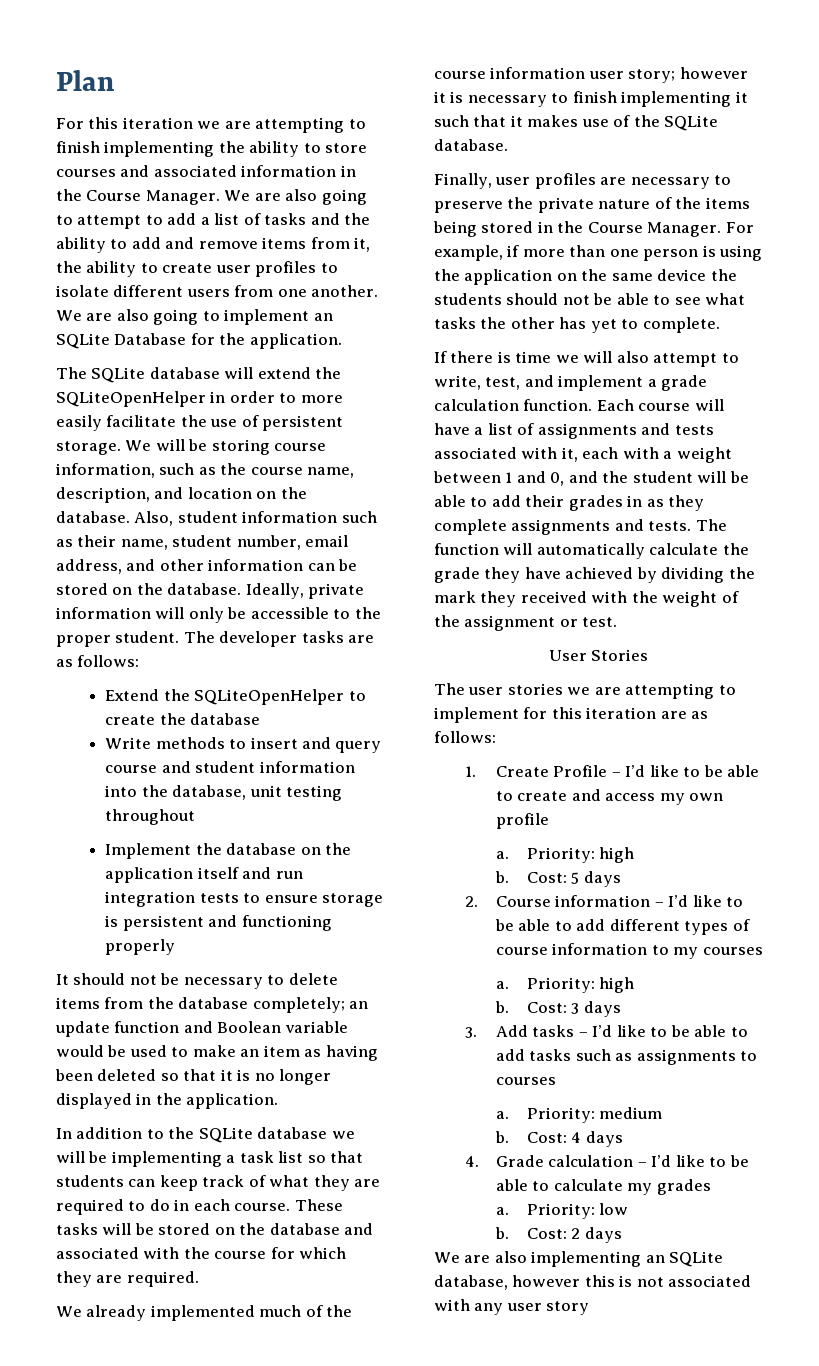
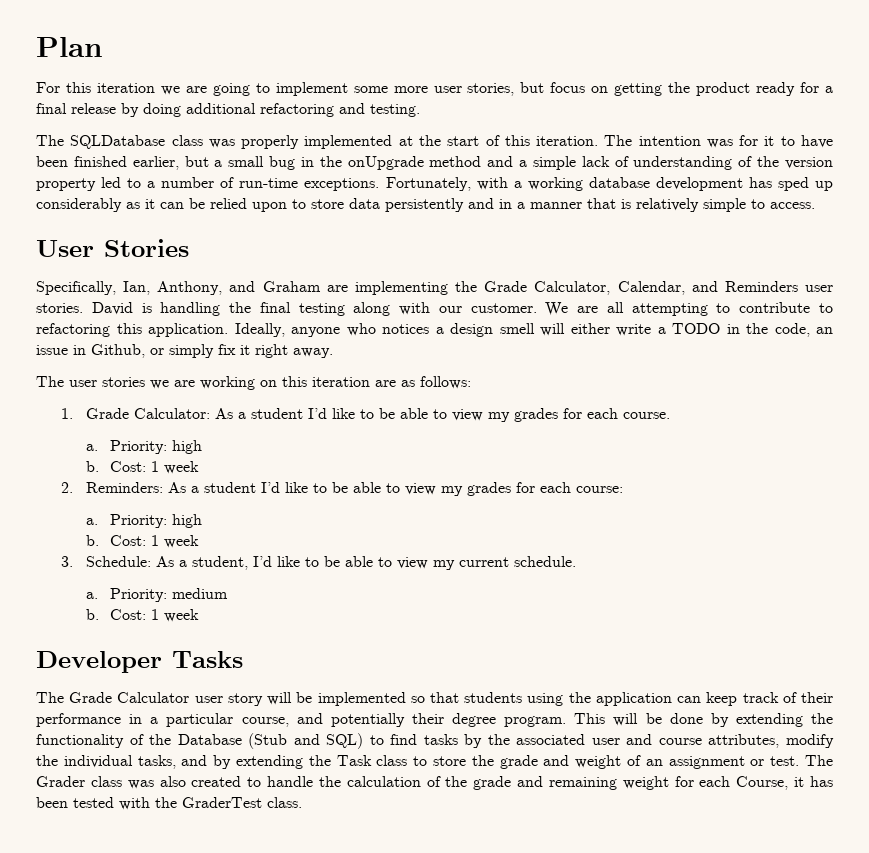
[255,117,366,133] [56,141,368,157] [56,165,356,177] [56,189,367,205] [56,213,371,229] [56,237,371,253] [56,261,338,277] [56,285,379,297] [56,309,333,325] [56,333,342,349] [56,367,342,383] [56,391,343,407] [56,415,344,431] [56,439,327,455] [56,463,355,478] [56,487,307,503] [56,511,377,526] [56,535,349,550] [56,559,358,574] [56,583,365,599] [56,607,381,623] [56,631,375,647] [56,655,140,667] [105,689,366,705] [105,713,261,725] [105,737,382,753] [105,761,355,773] [105,785,342,801] [105,809,196,825] [105,843,351,859] [105,867,303,883] [105,891,383,907] [105,915,332,931] [105,939,176,955] [56,973,338,989] [56,997,369,1013] [55,1021,348,1037] [56,1045,378,1061] [55,1069,332,1085] [56,1093,279,1109] [56,1127,355,1143] [56,1151,364,1167] [56,1175,381,1191] [56,1199,343,1215] [56,1223,374,1235] [56,1247,347,1259] [56,1271,199,1287] [56,1305,353,1321] [434,67,748,83] [434,91,748,107] [434,115,719,131] [434,139,508,151] [434,173,732,189] [434,197,750,213] [433,221,754,237] [434,245,763,261] [434,269,737,285] [434,293,746,305] [434,317,720,333] [434,351,739,367] [434,375,708,391] [434,399,724,411] [434,423,714,439] [434,447,732,463] [433,471,749,486] [434,495,705,511] [434,519,727,535] [434,543,749,559] [434,567,755,583] [434,591,739,607] [434,615,618,631] [548,649,649,661] attempting to finish implementing the ability to store courses and associated information in the Course Manager. We are also going to attempt to add a list of tasks and the ability to add and remove items from it, the ability to create user profiles to isolate different users from one another. We are also going to implement an SQLite Database for the application. // The SQLite database will extend the SQLiteOpenHelper in order to more easily facilitate the use of persistent storage. We will be storing course information, such as the course name, description, and location on the database. Also, student information such as their name, student number, email address, and other information can be stored on the database. Ideally, private information will only be accessible to the proper student. The developer tasks are as follows: // Extend the SQLiteOpenHelper to create the database // Write methods to insert and query course and student information into the database, unit testing throughout // Implement the database on the application itself and run integration tests to ensure storage is persistent and functioning properly // It should not be necessary to delete items from the database completely; an update function and Boolean variable would be used to make an item as having been deleted so that it is no longer displayed in the application. // In addition to the SQLite database we will be implementing a task list so that students can keep track of what they are required to do in each course. These tasks will be stored on the database and associated with the course for which they are required. // We already implemented much of the course information user story; however it is necessary to finish implementing it such that it makes use of the SQLite database. // Finally, user profiles are necessary to preserve the private nature of the items being stored in the Course Manager. For example, if more than one person is using the application on the same device the students should not be able to see what tasks the other has yet to complete. // If there is time we will also attempt to write, test, and implement a grade calculation function. Each course will have a list of assignments and tests associated with it, each with a weight between 1 and 0, and the student will be able to add their grades in as they complete assignments and tests. The function will automatically calculate the grade they have achieved by dividing the mark they received with the weight of the assignment or test. // User Stories -> [212,82,834,96] [36,103,420,117] [36,135,834,149] [36,156,834,170] [36,177,833,191] [36,198,815,212] [36,239,189,257] [36,281,833,295] [36,302,833,316] [36,323,833,337] [36,344,333,358] going to implement some more user stories, but focus on getting the product ready for a final release by doing additional refactoring and testing. // The SQLDatabase class was properly implemented at the start of this iteration. The intention was for it to have been finished earlier, but a small bug in the onUpgrade method and a simple lack of understanding of the version property led to a number of run-time exceptions. Fortunately, with a working database development has sped up considerably as it can be relied upon to store data persistently and in a manner that is relatively simple to access. // User Stories // Specifically, Ian, Anthony, and Graham are implementing the Grade Calculator, Calendar, and Reminders user stories. David is handling the final testing along with our customer. We are all attempting to contribute to refactoring this application. Ideally, anyone who notices a design smell will either write a TODO in the code, an issue in Github, or simply fix it right away.
[625,683,736,699] [434,707,548,723] attempting to implement for -> [200,376,277,390] working on
[496,765,760,777] [496,789,724,805] [496,813,550,829] [496,847,635,863] [495,871,621,887] Create Profile – I’d like to be able to create and access my own profile // a. Priority: high // b. Cost: 5 days -> [85,408,670,422] [85,440,203,454] [85,461,200,474] Grade Calculator: As a student I’d like to be able to view my grades for each course. // a. Priority: high // b. Cost: 1 week
[496,895,744,907] [495,919,750,935] [496,943,763,959] [496,977,635,993] [495,1001,621,1017] Course information – I’d like to be able to add different types of course information to my courses // a. Priority: high // b. Cost: 3 days -> [85,482,623,496] [85,514,203,528] [85,535,200,548] Reminders: As a student I’d like to be able to view my grades for each course: // a. Priority: high // b. Cost: 1 week
[496,1025,748,1037] [496,1049,758,1065] [496,1077,557,1085] Add tasks – I’d like to be able to add tasks such as assignments to courses -> [85,556,576,570] Schedule: As a student, I’d like to be able to view my current schedule.
[571,1131,623,1147] [465,1155,749,1167] [496,1179,711,1195] [496,1203,629,1219] [495,1227,622,1243] [434,1251,724,1267] [434,1275,752,1290] [434,1299,590,1315] 4 days // 4. Grade calculation – I’d like to be able to calculate my grades // a. Priority: low // b. Cost: 2 days // We are also implementing an SQLite database, however this is not associated with any user story -> [151,609,200,622] [36,651,243,673] [36,692,833,706] [36,713,833,727] [36,733,834,749] [36,755,833,769] [36,776,834,790] [36,797,302,810] 1 week // Developer Tasks // The Grade Calculator user story will be implemented so that students using the application can keep track of their performance in a particular course, and potentially their degree program. This will be done by extending the functionality of the Database (Stub and SQL) to find tasks by the associated user and course attributes, modify the individual tasks, and by extending the Task class to store the grade and weight of an assignment or test. The Grader class was also created to handle the calculation of the grade and remaining weight for each Course, it has been tested with the GraderTest class.

